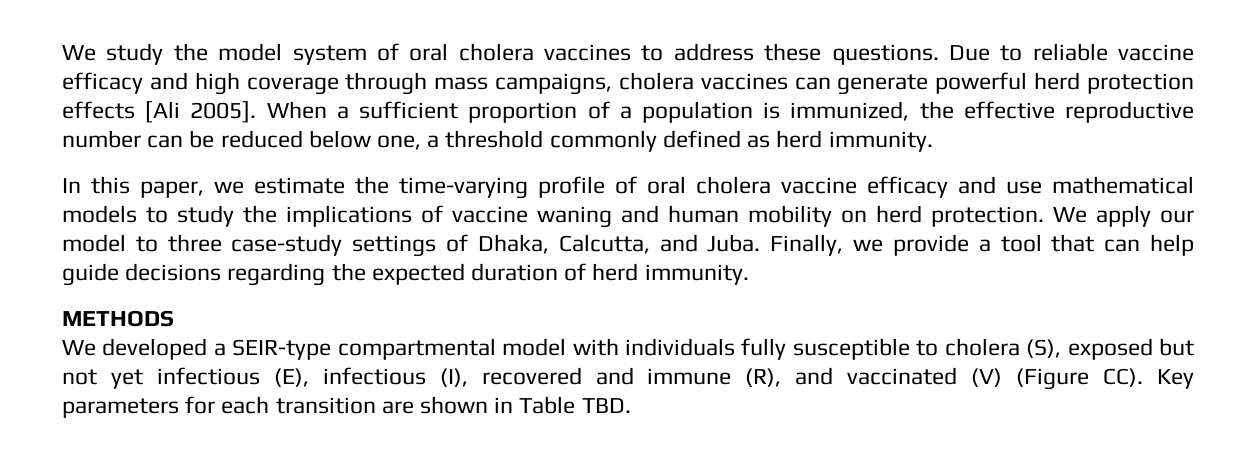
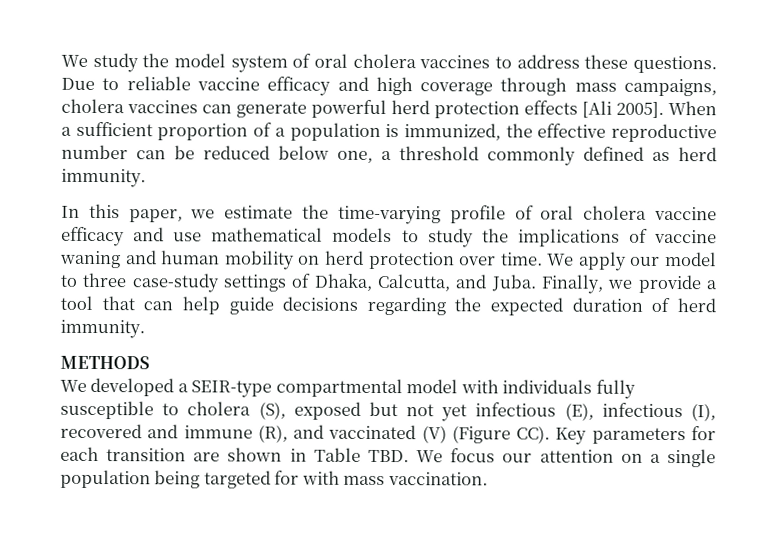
[931,206,1044,227] protection. -> [368,251,543,270] protection over time.
(631, 405) none -> [416,448,716,468] [60,469,488,489] We focus our attention on a single population being targeted for with mass vaccination.

